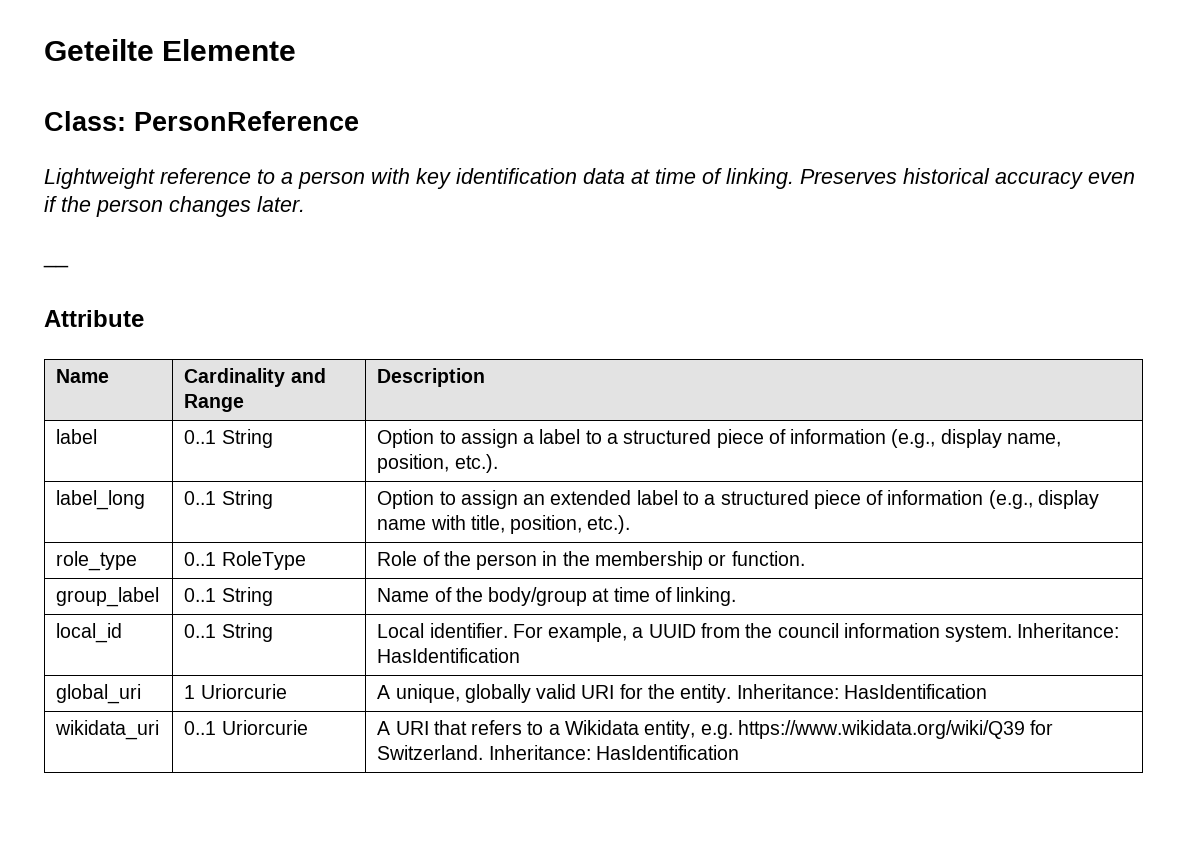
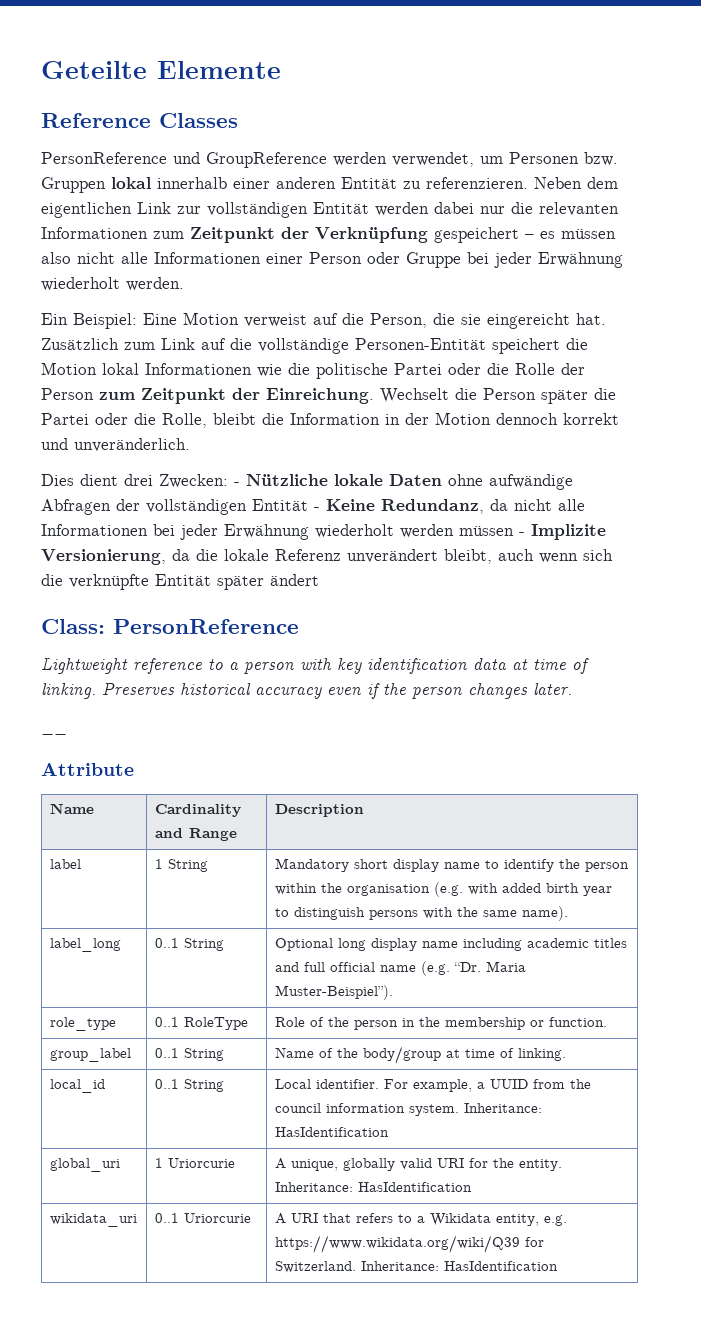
(297, 50) none -> [41,113,238,128] [41,152,618,168] [41,177,618,193] [41,202,619,218] [41,227,616,243] [41,252,623,268] [41,277,184,291] [41,312,606,329] [41,338,588,354] [41,362,585,379] [41,388,616,404] [41,412,619,428] [41,438,190,452] [41,474,573,490] [41,499,585,515] [41,524,606,540] [41,549,613,565] [41,574,319,590] // Reference Classes // PersonReference und GroupReference werden verwendet, um Personen bzw. Gruppen lokal innerhalb einer anderen Entität zu referenzieren. Neben dem eigentlichen Link zur vollständigen Entität werden dabei nur die relevanten Informationen zum Zeitpunkt der Verknüpfung gespeichert – es müssen also nicht alle Informationen einer Person oder Gruppe bei jeder Erwähnung wiederholt werden. // Ein Beispiel: Eine Motion verweist auf die Person, die sie eingereicht hat. Zusätzlich zum Link auf die vollständige Personen-Entität speichert die Motion lokal Informationen wie die politische Partei oder die Rolle der Person zum Zeitpunkt der Einreichung. Wechselt die Person später die Partei oder die Rolle, bleibt die Information in der Motion dennoch korrekt und unveränderlich. // Dies dient drei Zwecken: - Nützliche lokale Daten ohne aufwändige Abfragen der vollständigen Entität - Keine Redundanz, da nicht alle Informationen bei jeder Erwähnung wiederholt werden müssen - Implizite Versionierung, da die lokale Referenz unverändert bleibt, auch wenn sich die verknüpfte Entität später ändert
[184,429,273,448] [377,429,1061,448] [377,454,498,473] [56,490,146,510] [184,490,273,509] [377,490,1099,509] [377,515,631,534] 0..1 String | Option to assign a label to a structured piece of information (e.g., display name, position, etc.). // label_long | 0..1 String | Option to assign an extended label to a structured piece of information (e.g., display name with title, position, etc.). -> [154,859,208,872] [274,858,629,872] [274,882,612,897] [274,906,568,921] [49,938,121,952] [154,938,224,951] [274,938,627,951] [274,961,526,976] [274,985,393,1000] 1 String | Mandatory short display name to identify the person within the organisation (e.g. with added birth year to distinguish persons with the same name). // label_long | 0..1 String | Optional long display name including academic titles and full official name (e.g. “Dr. Maria Muster-Beispiel”).

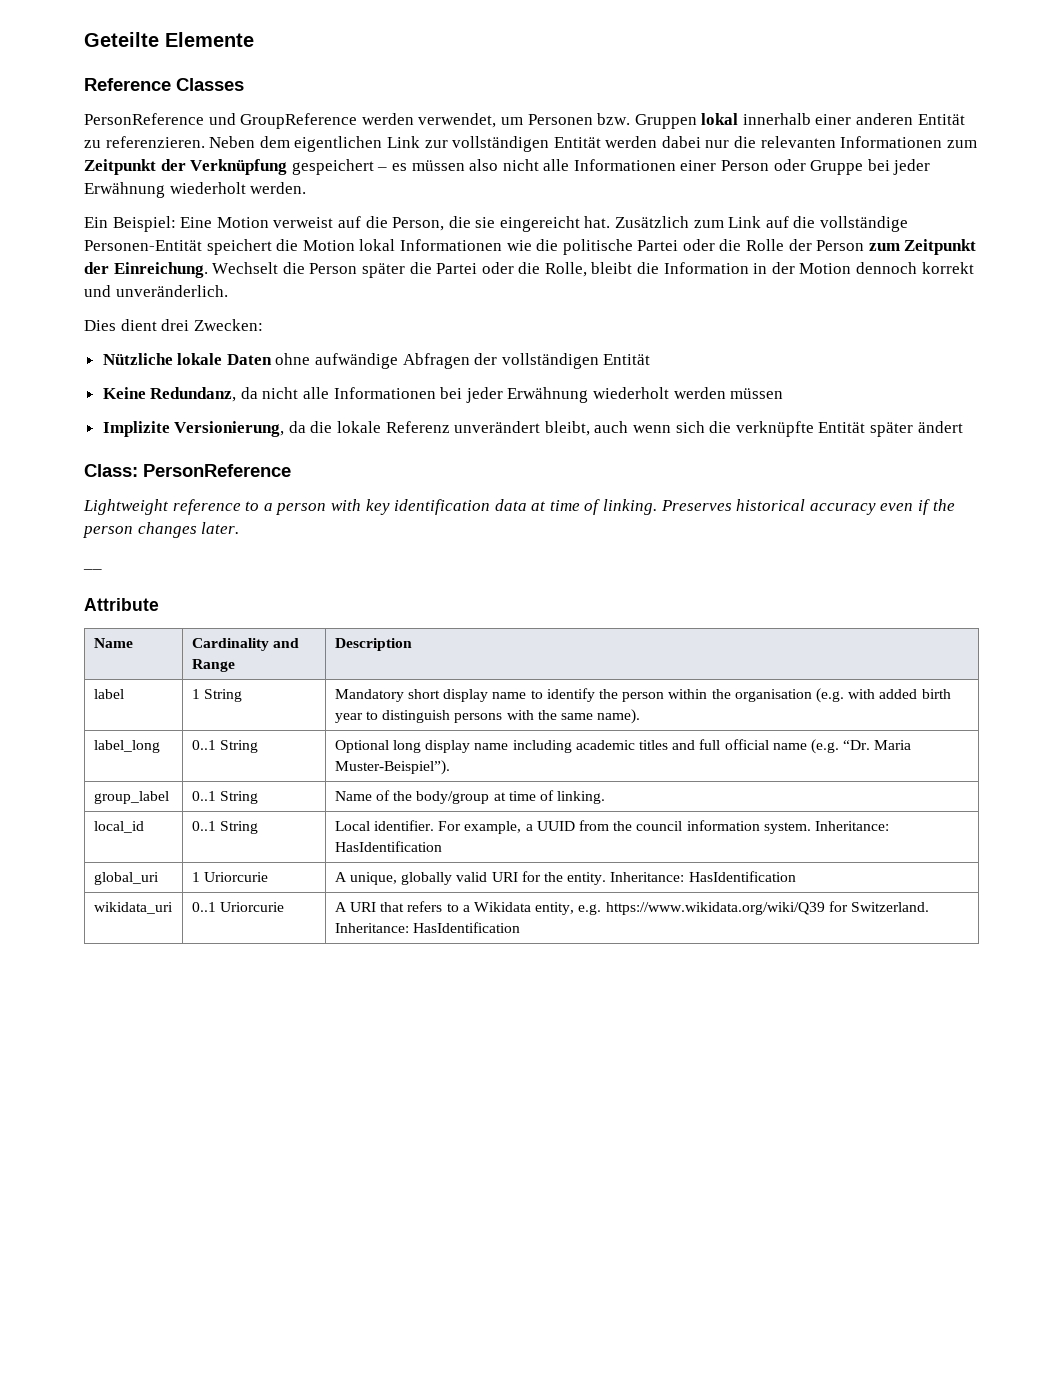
[234,482,240,486] - -> (263, 325) //
[314,507,320,511] - -> (651, 359) //
[519,532,525,536] - -> (784, 393) //
[49,1017,116,1031] [154,1017,248,1030] [274,1017,607,1030] // role_type | 0..1 RoleType | Role of the person in the membership or function. -> (450, 767) none

